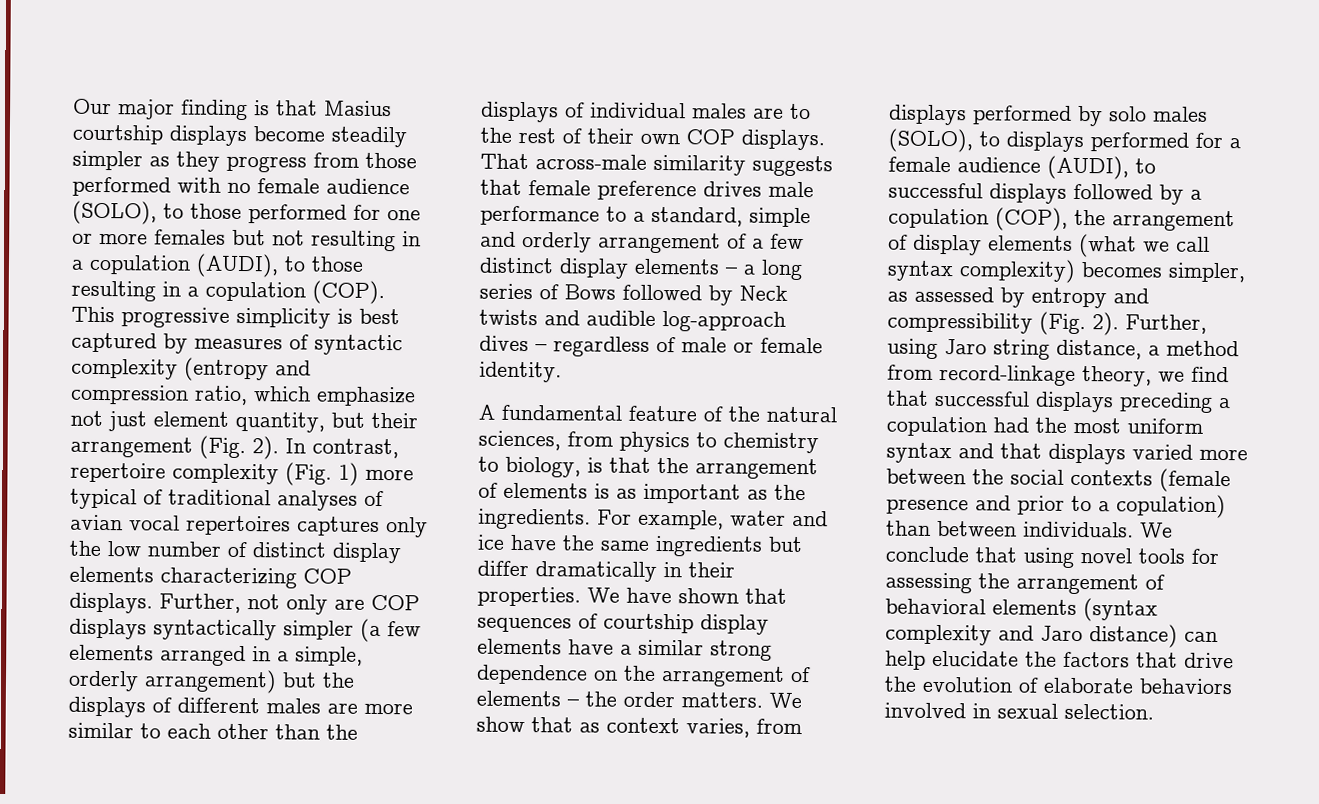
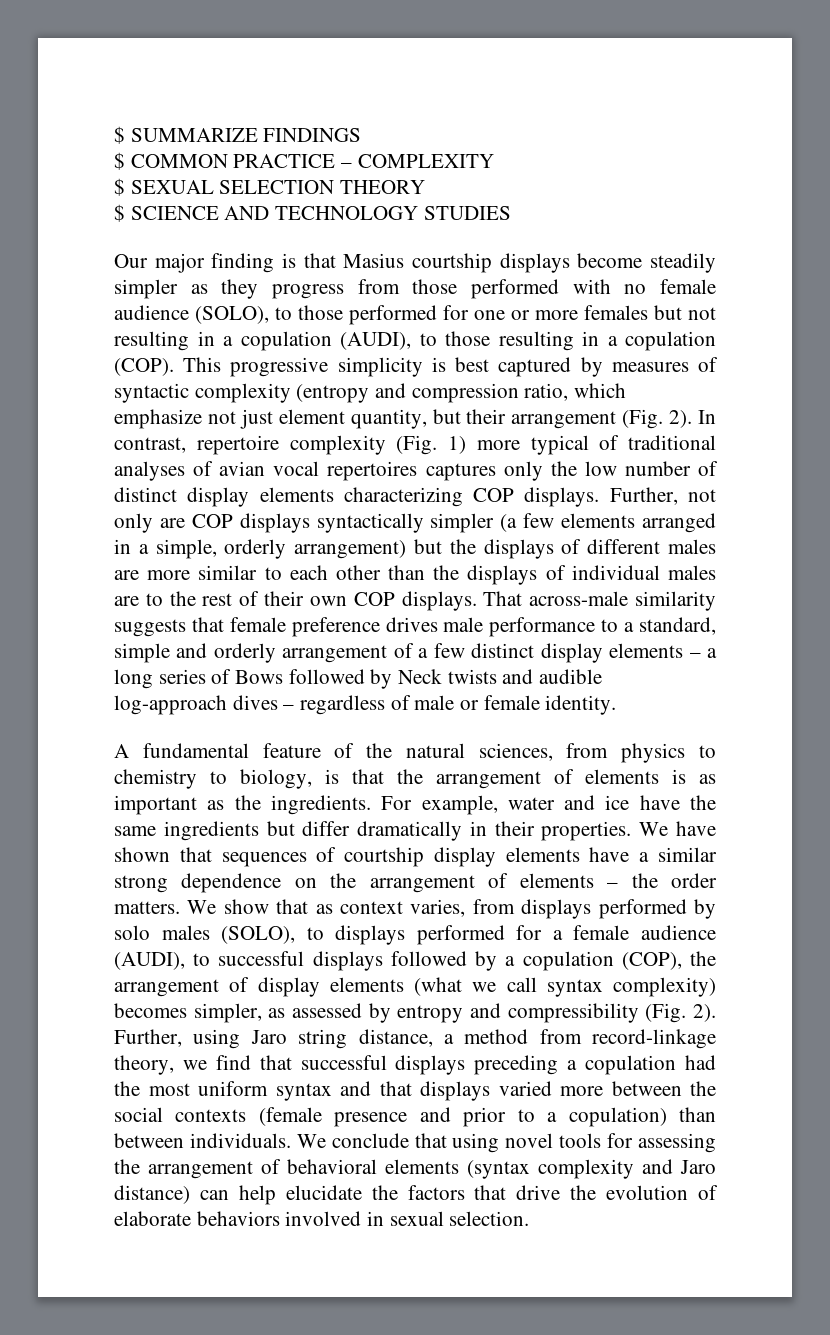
(73, 106) none -> [114,126,362,144] [114,152,494,170] [114,178,426,196] [114,204,511,222] $ SUMMARIZE FINDINGS // $ COMMON PRACTICE – COMPLEXITY // $ SEXUAL SELECTION THEORY // $ SCIENCE AND TECHNOLOGY STUDIES //

